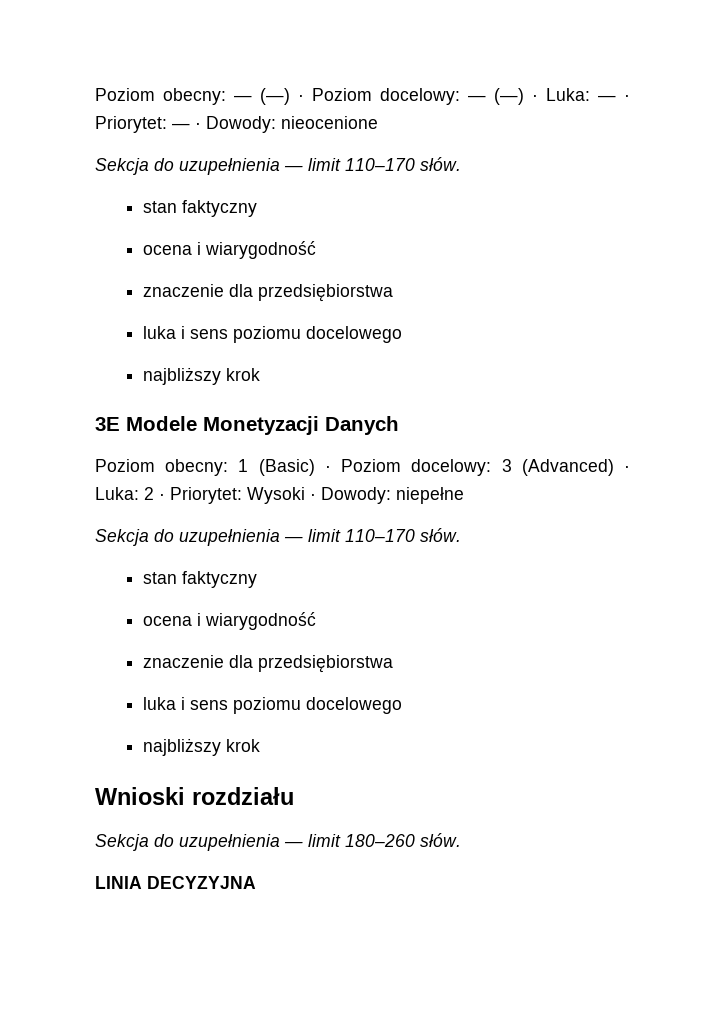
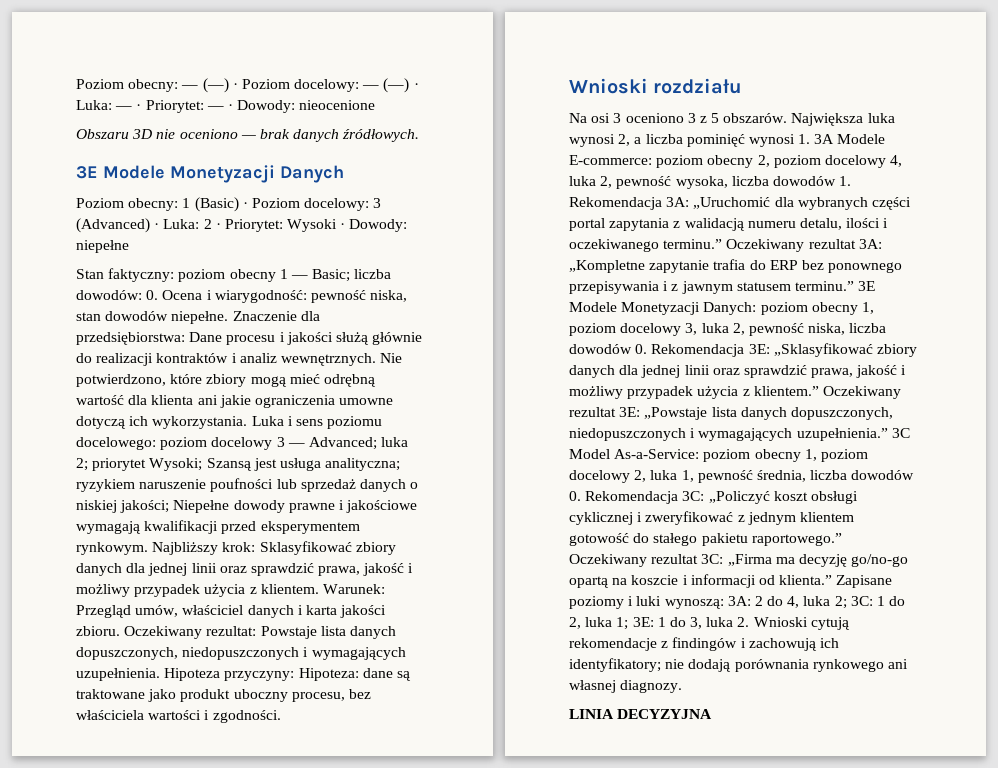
[95,157,461,175] [143,200,258,217] [143,241,317,259] [143,284,394,302] [143,326,403,343] [143,367,261,385] Sekcja do uzupełnienia — limit 110–170 słów. // stan faktyczny // ocena i wiarygodność // znaczenie dla przedsiębiorstwa // luka i sens poziomu docelowego // najbliższy krok -> [76,129,420,142] Obszaru 3D nie oceniono — brak danych źródłowych.
[95,528,461,546] [143,571,258,588] [143,612,317,630] [143,655,394,673] [143,697,403,714] [143,738,261,756] [95,787,294,805] [95,833,461,851] Sekcja do uzupełnienia — limit 110–170 słów. // stan faktyczny // ocena i wiarygodność // znaczenie dla przedsiębiorstwa // luka i sens poziomu docelowego // najbliższy krok // Wnioski rozdziału // Sekcja do uzupełnienia — limit 180–260 słów. -> [76,268,392,282] [76,290,408,303] [76,311,320,324] [76,332,423,345] [76,353,403,366] [76,374,376,387] [76,395,394,408] [76,416,383,429] [76,437,409,450] [76,458,401,471] [76,478,419,492] [76,500,418,513] [76,520,360,534] [76,541,396,555] [76,563,414,576] [76,584,385,597] [76,605,387,618] [76,626,396,639] [76,647,406,660] [76,668,411,681] [76,689,371,702] [76,710,281,723] [569,78,743,94] [569,113,895,126] [569,134,886,147] [569,155,903,168] [569,176,852,189] [569,197,911,210] [569,218,889,231] [569,239,882,252] [569,259,903,273] [569,281,876,294] [569,302,874,315] [569,323,887,336] [569,343,917,357] [569,365,907,378] [569,386,901,399] [569,407,893,420] [569,428,910,441] [569,449,868,462] [569,470,915,483] [569,491,858,504] [569,511,854,525] [569,533,842,546] [569,554,909,567] [569,574,893,588] [569,596,906,609] [569,617,850,630] [569,637,839,651] [569,658,908,672] [569,680,683,693] Stan faktyczny: poziom obecny 1 — Basic; liczba dowodów: 0. Ocena i wiarygodność: pewność niska, stan dowodów niepełne. Znaczenie dla przedsiębiorstwa: Dane procesu i jakości służą głównie do realizacji kontraktów i analiz wewnętrznych. Nie potwierdzono, które zbiory mogą mieć odrębną wartość dla klienta ani jakie ograniczenia umowne dotyczą ich wykorzystania. Luka i sens poziomu docelowego: poziom docelowy 3 — Advanced; luka 2; priorytet Wysoki; Szansą jest usługa analityczna; ryzykiem naruszenie poufności lub sprzedaż danych o niskiej jakości; Niepełne dowody prawne i jakościowe wymagają kwalifikacji przed eksperymentem rynkowym. Najbliższy krok: Sklasyfikować zbiory danych dla jednej linii oraz sprawdzić prawa, jakość i możliwy przypadek użycia z klientem. Warunek: Przegląd umów, właściciel danych i karta jakości zbioru. Oczekiwany rezultat: Powstaje lista danych dopuszczonych, niedopuszczonych i wymagających uzupełnienia. Hipoteza przyczyny: Hipoteza: dane są traktowane jako produkt uboczny procesu, bez właściciela wartości i zgodności. // Wnioski rozdziału // Na osi 3 oceniono 3 z 5 obszarów. Największa luka wynosi 2, a liczba pominięć wynosi 1. 3A Modele E-commerce: poziom obecny 2, poziom docelowy 4, luka 2, pewność wysoka, liczba dowodów 1. Rekomendacja 3A: „Uruchomić dla wybranych części portal zapytania z walidacją numeru detalu, ilości i oczekiwanego terminu.” Oczekiwany rezultat 3A: „Kompletne zapytanie trafia do ERP bez ponownego przepisywania i z jawnym statusem terminu.” 3E Modele Monetyzacji Danych: poziom obecny 1, poziom docelowy 3, luka 2, pewność niska, liczba dowodów 0. Rekomendacja 3E: „Sklasyfikować zbiory danych dla jednej linii oraz sprawdzić prawa, jakość i możliwy przypadek użycia z klientem.” Oczekiwany rezultat 3E: „Powstaje lista danych dopuszczonych, niedopuszczonych i wymagających uzupełnienia.” 3C Model As-a-Service: poziom obecny 1, poziom docelowy 2, luka 1, pewność średnia, liczba dowodów 0. Rekomendacja 3C: „Policzyć koszt obsługi cyklicznej i zweryfikować z jednym klientem gotowość do stałego pakietu raportowego.” Oczekiwany rezultat 3C: „Firma ma decyzję go/no-go opartą na koszcie i informacji od klienta.” Zapisane poziomy i luki wynoszą: 3A: 2 do 4, luka 2; 3C: 1 do 2, luka 1; 3E: 1 do 3, luka 2. Wnioski cytują rekomendacje z findingów i zachowują ich identyfikatory; nie dodają porównania rynkowego ani własnej diagnozy.

